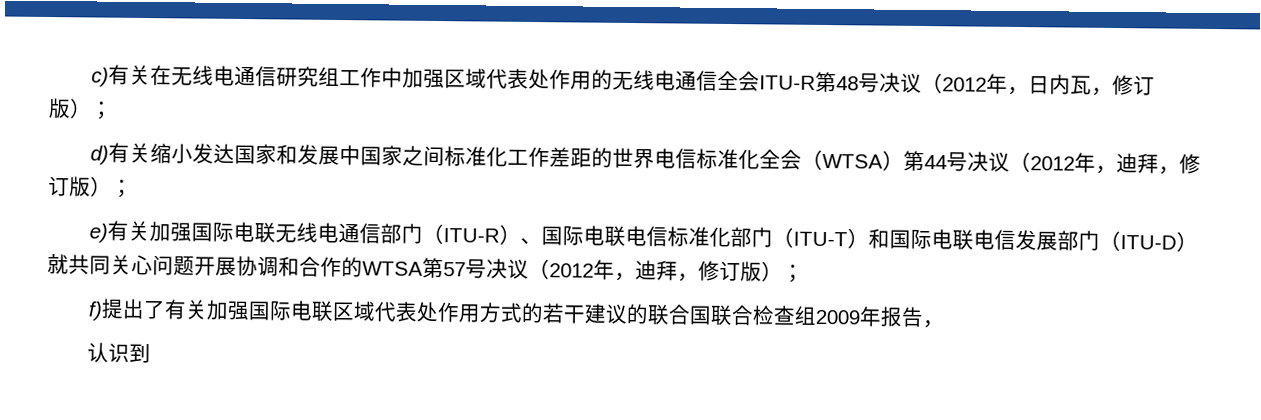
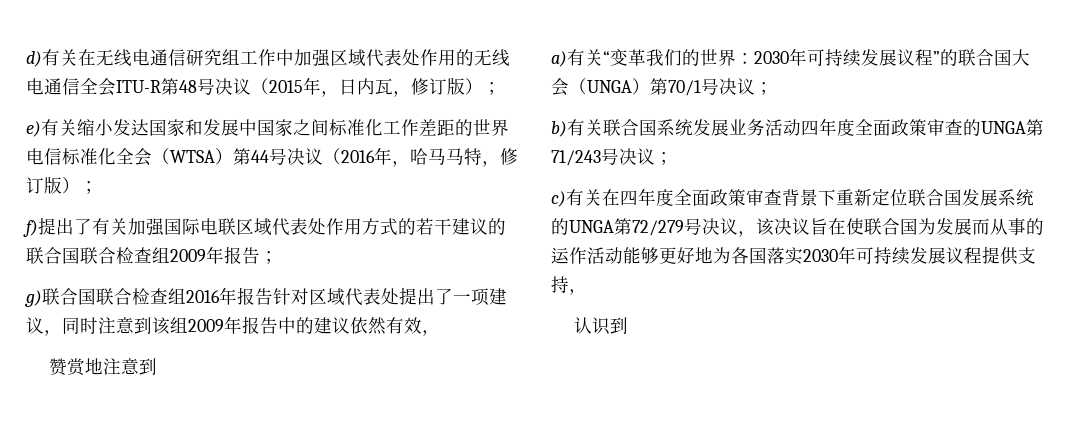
[91,67,110,87] c) -> [26,51,42,67] d)
[942,77,988,92] 2012 -> [269,80,303,93] 2015
[90,145,110,165] d) -> [26,121,41,137] e)
[1030,152,1202,175] [48,176,133,198] [89,220,1199,252] [47,253,678,282] 2012年，迪拜，修订版）； // e)有关加强国际电联无线电通信部门（ITU-R）、国际电联电信标准化部门（ITU-T）和国际电联电信发展部门（ITU-D）就共同关心问题开展协调和合作的WTSA第57号决议（2012年，迪拜 -> [341,147,482,167] 2016年，哈马马特
(925, 317) none -> [260,251,278,264] [25,287,507,307] [26,316,440,336] [49,358,158,376] [551,48,1030,67] [551,78,773,96] [551,118,1044,137] [551,148,673,166] [551,188,1034,207] [551,218,1044,237] [551,246,1036,265] [551,276,569,293] ； // g)联合国联合检查组2016年报告针对区域代表处提出了一项建议，同时注意到该组2009年报告中的建议依然有效， // 赞赏地注意到 // a)有关“变革我们的世界：2030年可持续发展议程”的联合国大会（UNGA）第70/1号决议； // b)有关联合国系统发展业务活动四年度全面政策审查的UNGA第71/243号决议； // c)有关在四年度全面政策审查背景下重新定位联合国发展系统的UNGA第72/279号决议，该决议旨在使联合国为发展而从事的运作活动能够更好地为各国落实2030年可持续发展议程提供支持

